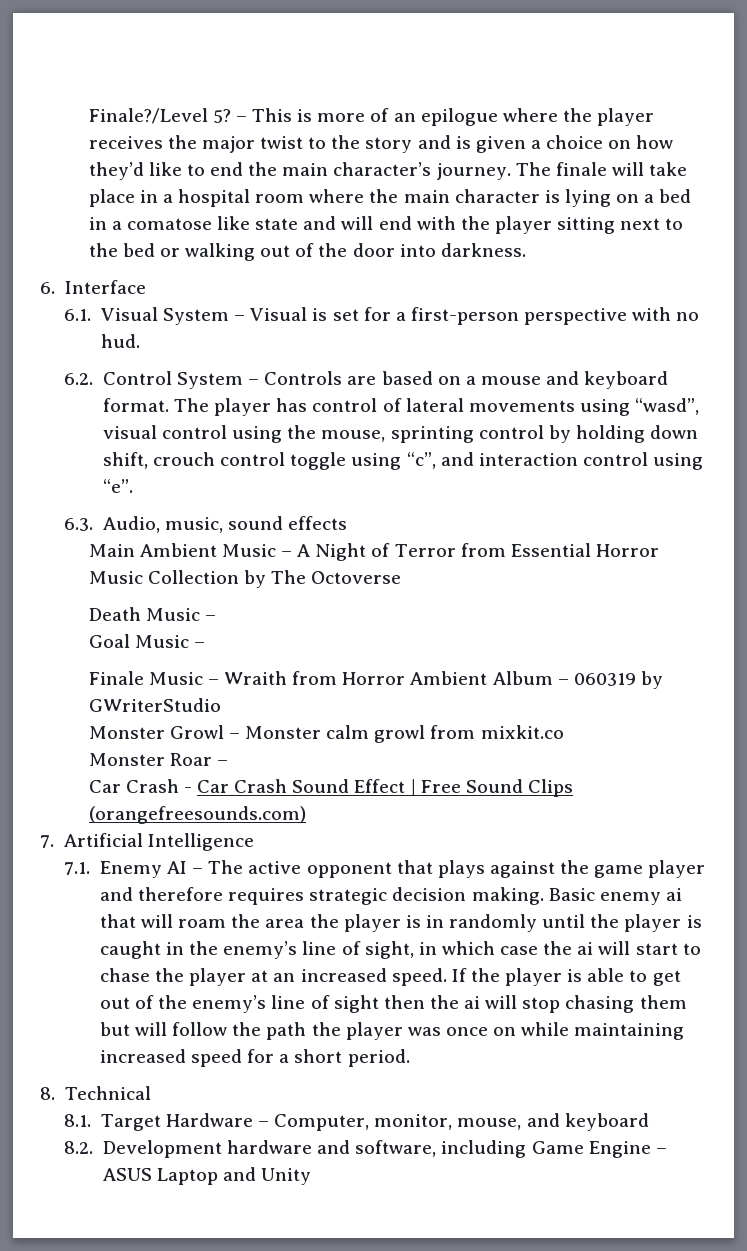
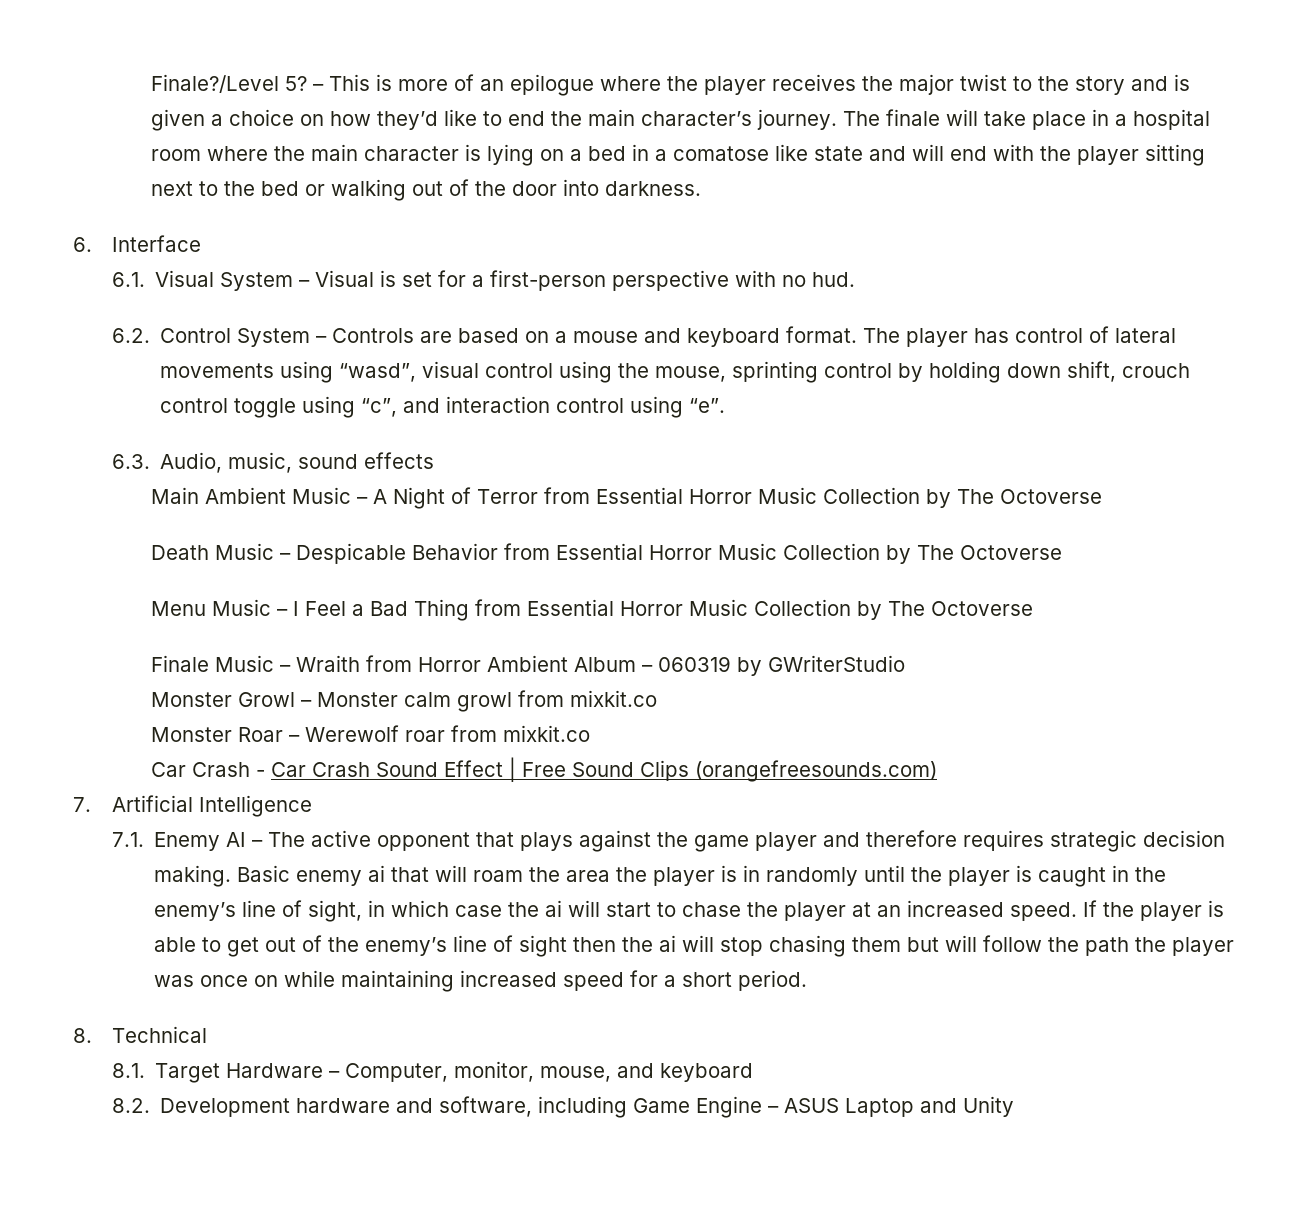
[88,634,205,648] // Goal Music – -> [296,543,1063,564] [151,599,1034,621] Despicable Behavior from Essential Horror Music Collection by The Octoverse // Menu Music – I Feel a Bad Thing from Essential Horror Music Collection by The Octoverse
(228, 763) none -> [305,725,591,742] Werewolf roar from mixkit.co

